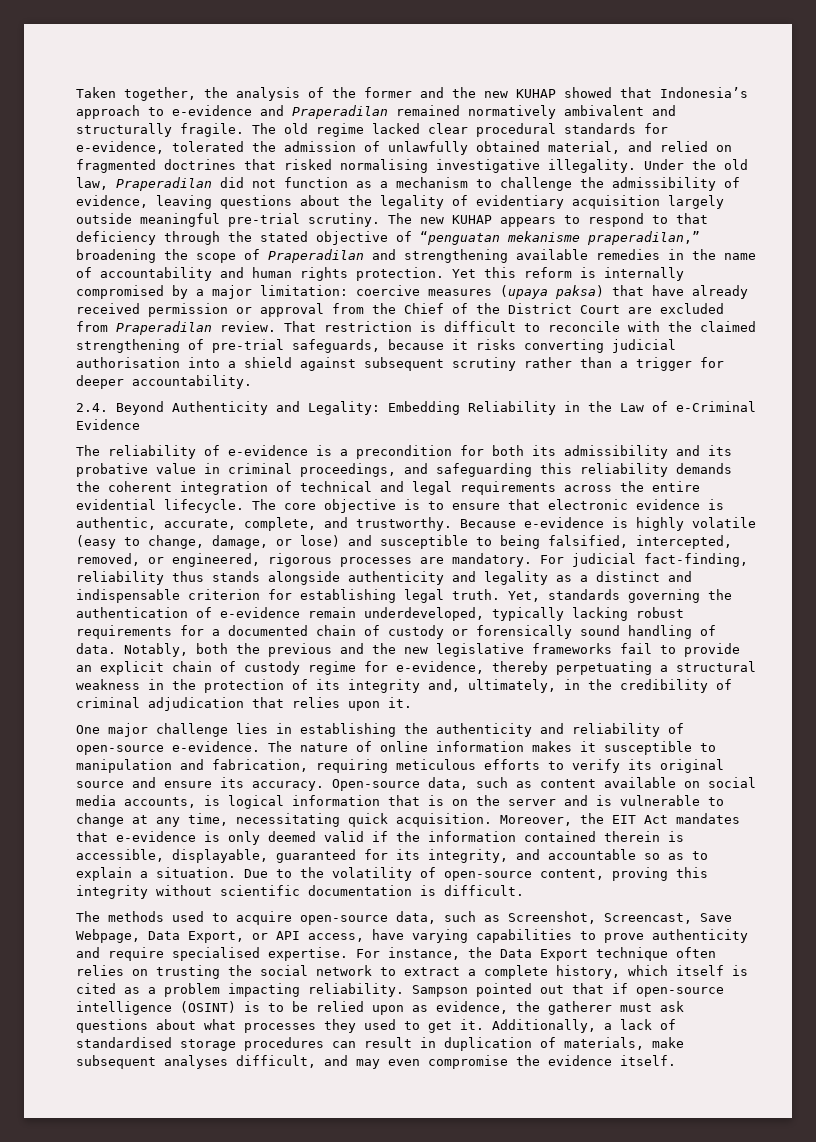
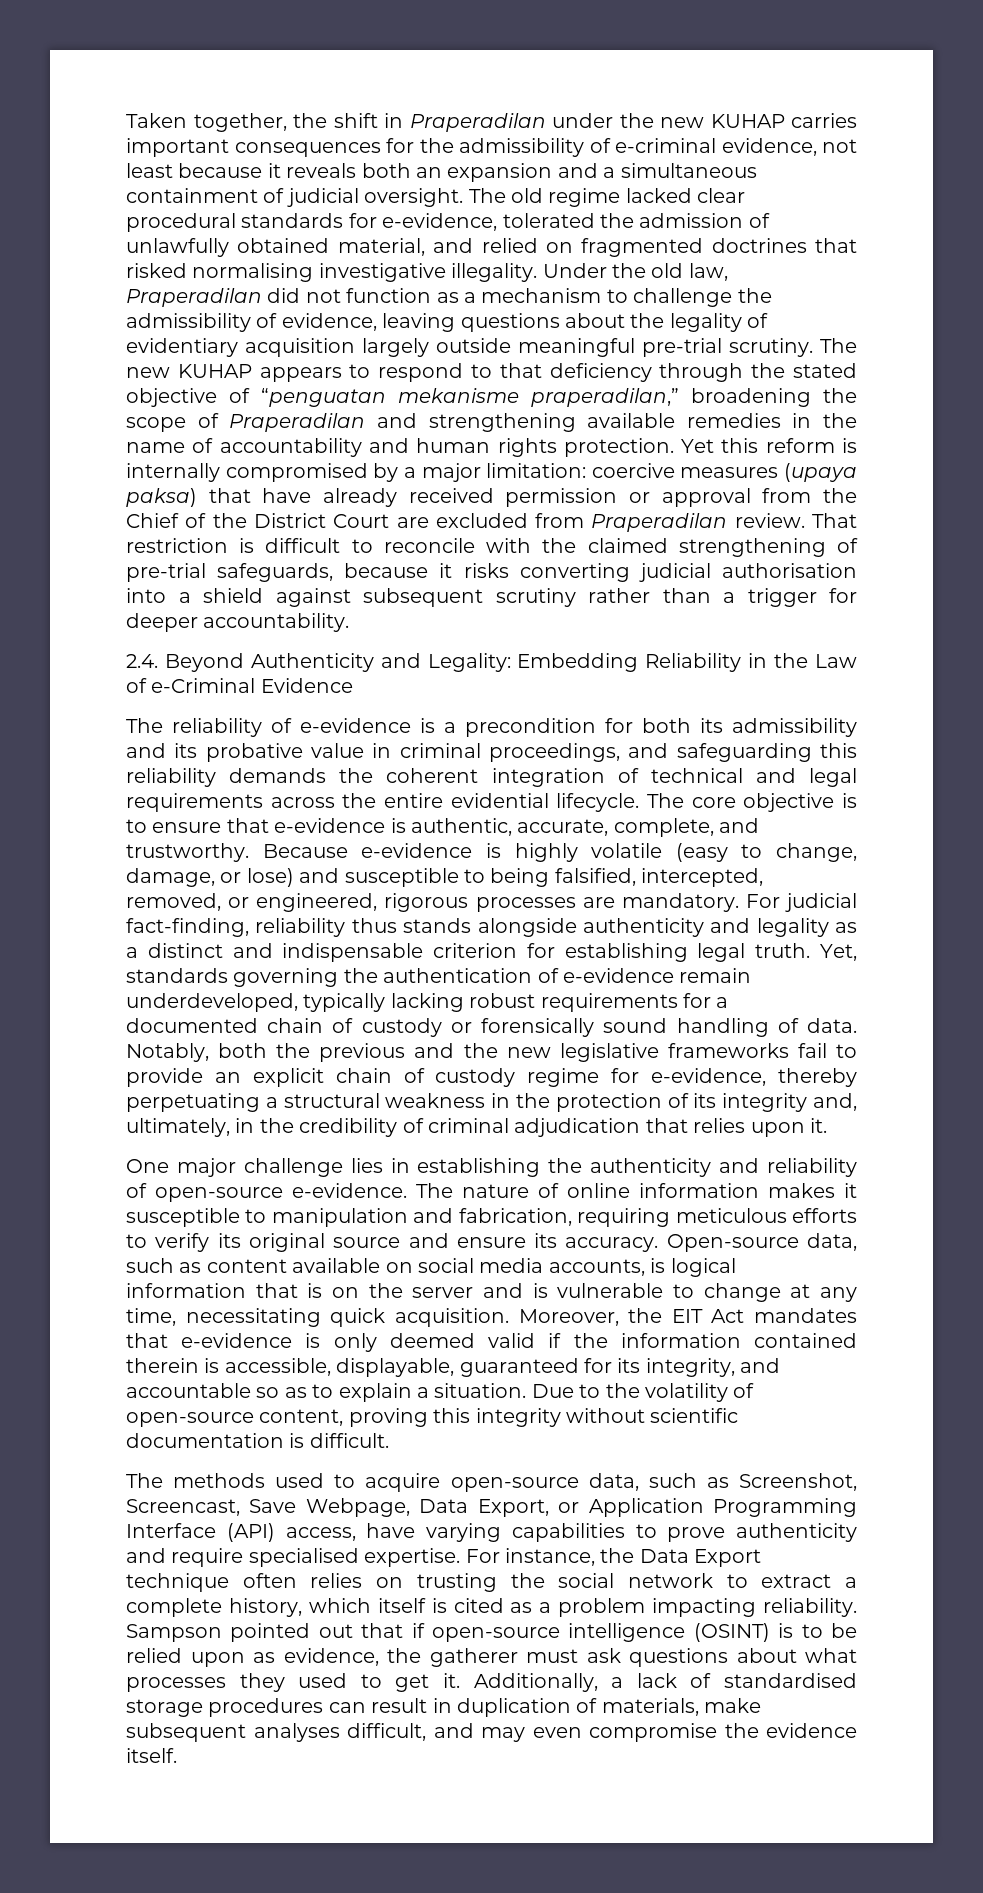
[236,87,748,101] [76,105,676,119] [76,123,244,137] analysis of the former and the new KUHAP showed that Indonesia’s approach to e-evidence and Praperadilan remained normatively ambivalent and structurally fragile. -> [333,113,857,132] [126,138,857,157] [126,163,757,182] [126,188,464,207] shift in Praperadilan under the new KUHAP carries important consequences for the admissibility of e-criminal evidence, not least because it reveals both an expansion and a simultaneous containment of judicial oversight.
[548,499,700,510] electronic evidence -> [274,818,386,833] e-evidence
[276,931,300,940] API -> [588,1498,858,1517] [126,1523,275,1542] Application Programming Interface (API)

